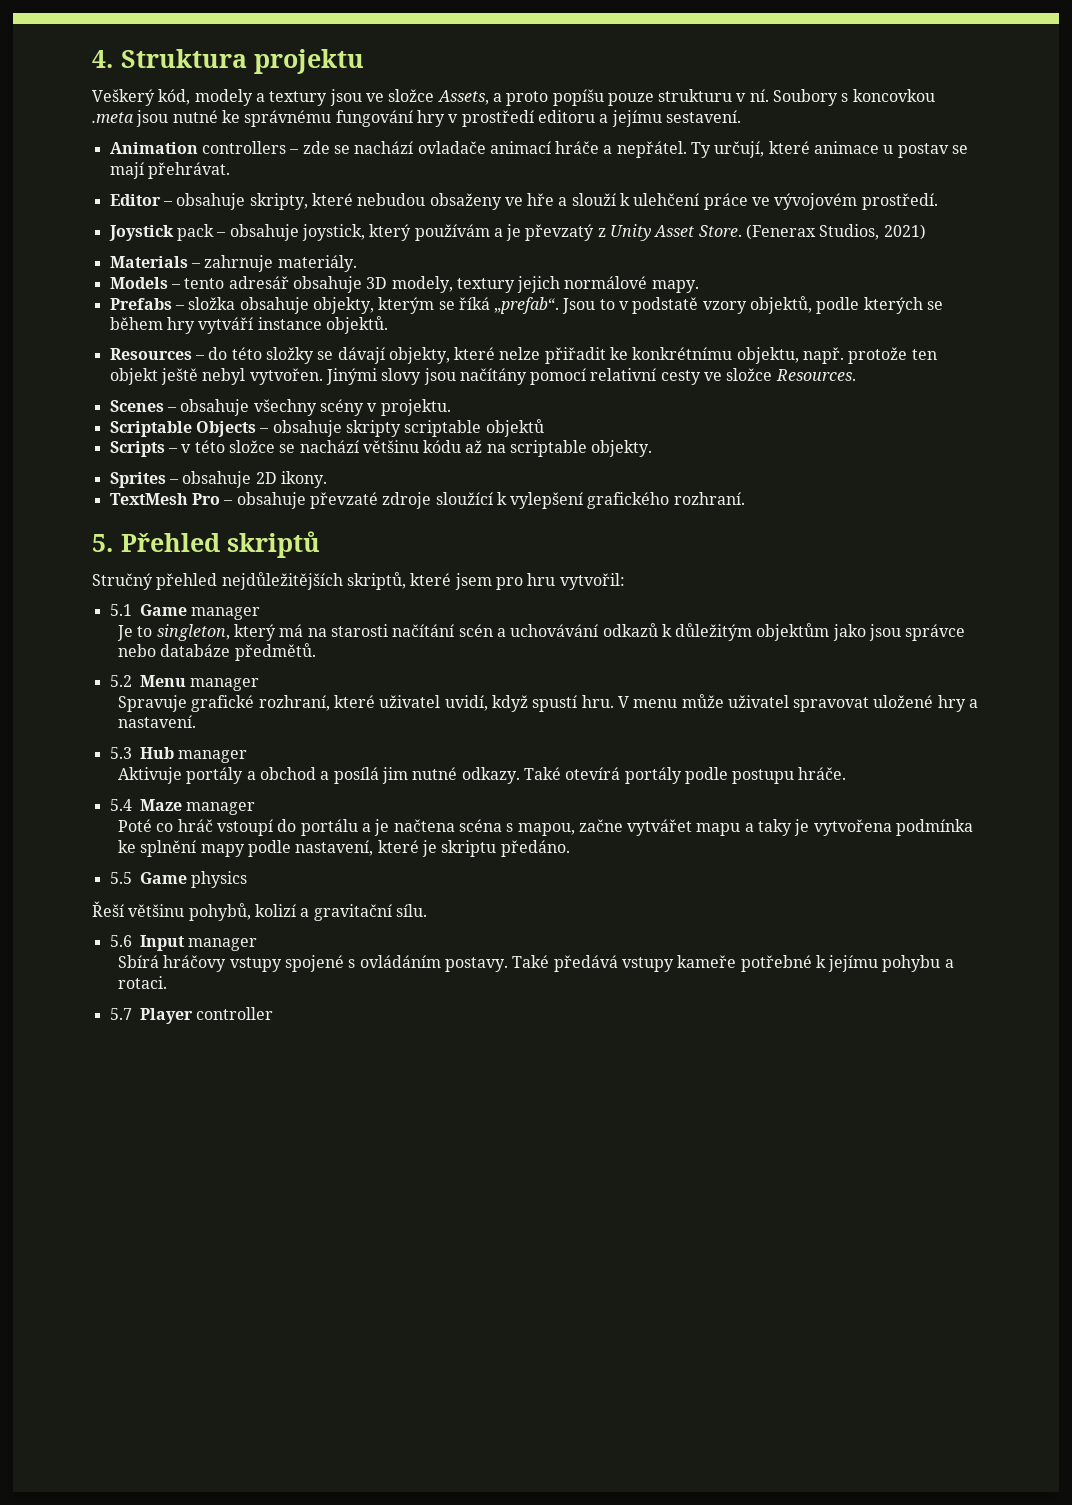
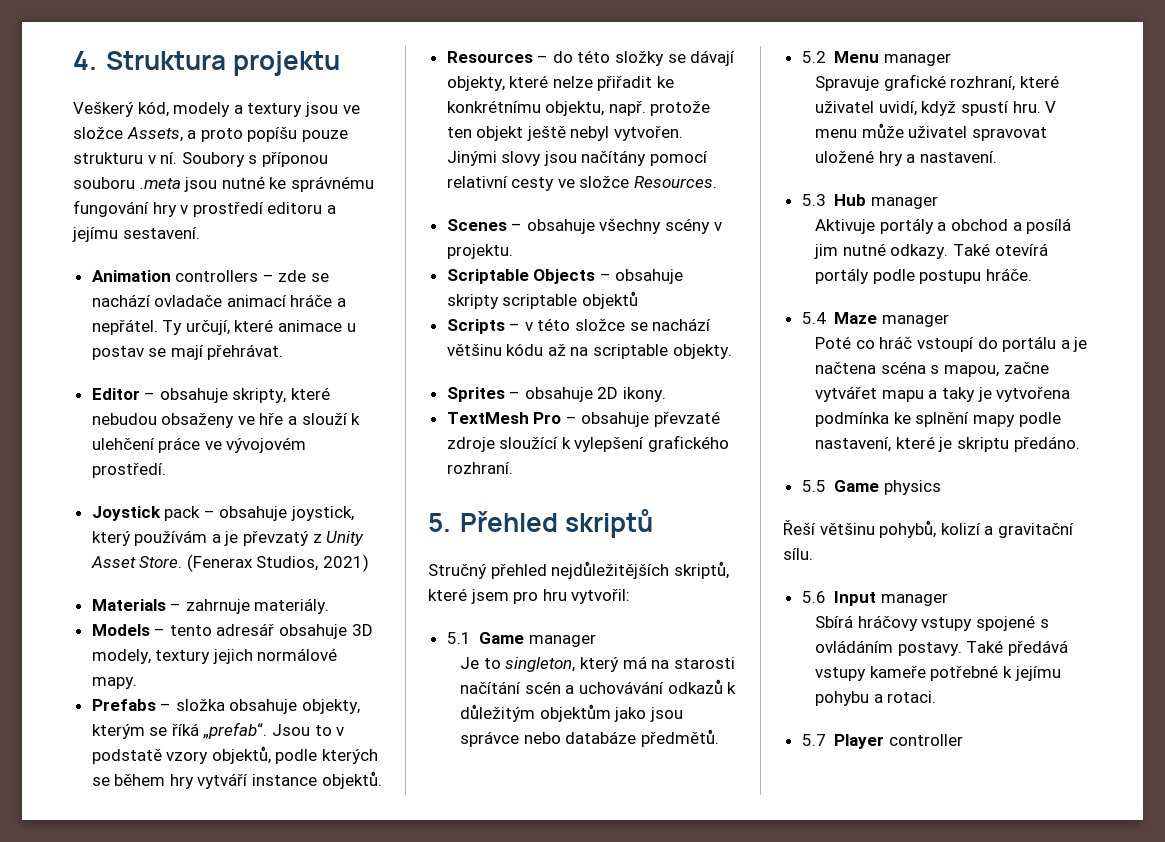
[852,89,935,102] koncovkou -> [261,152,328,167] [73,177,135,189] příponou souboru

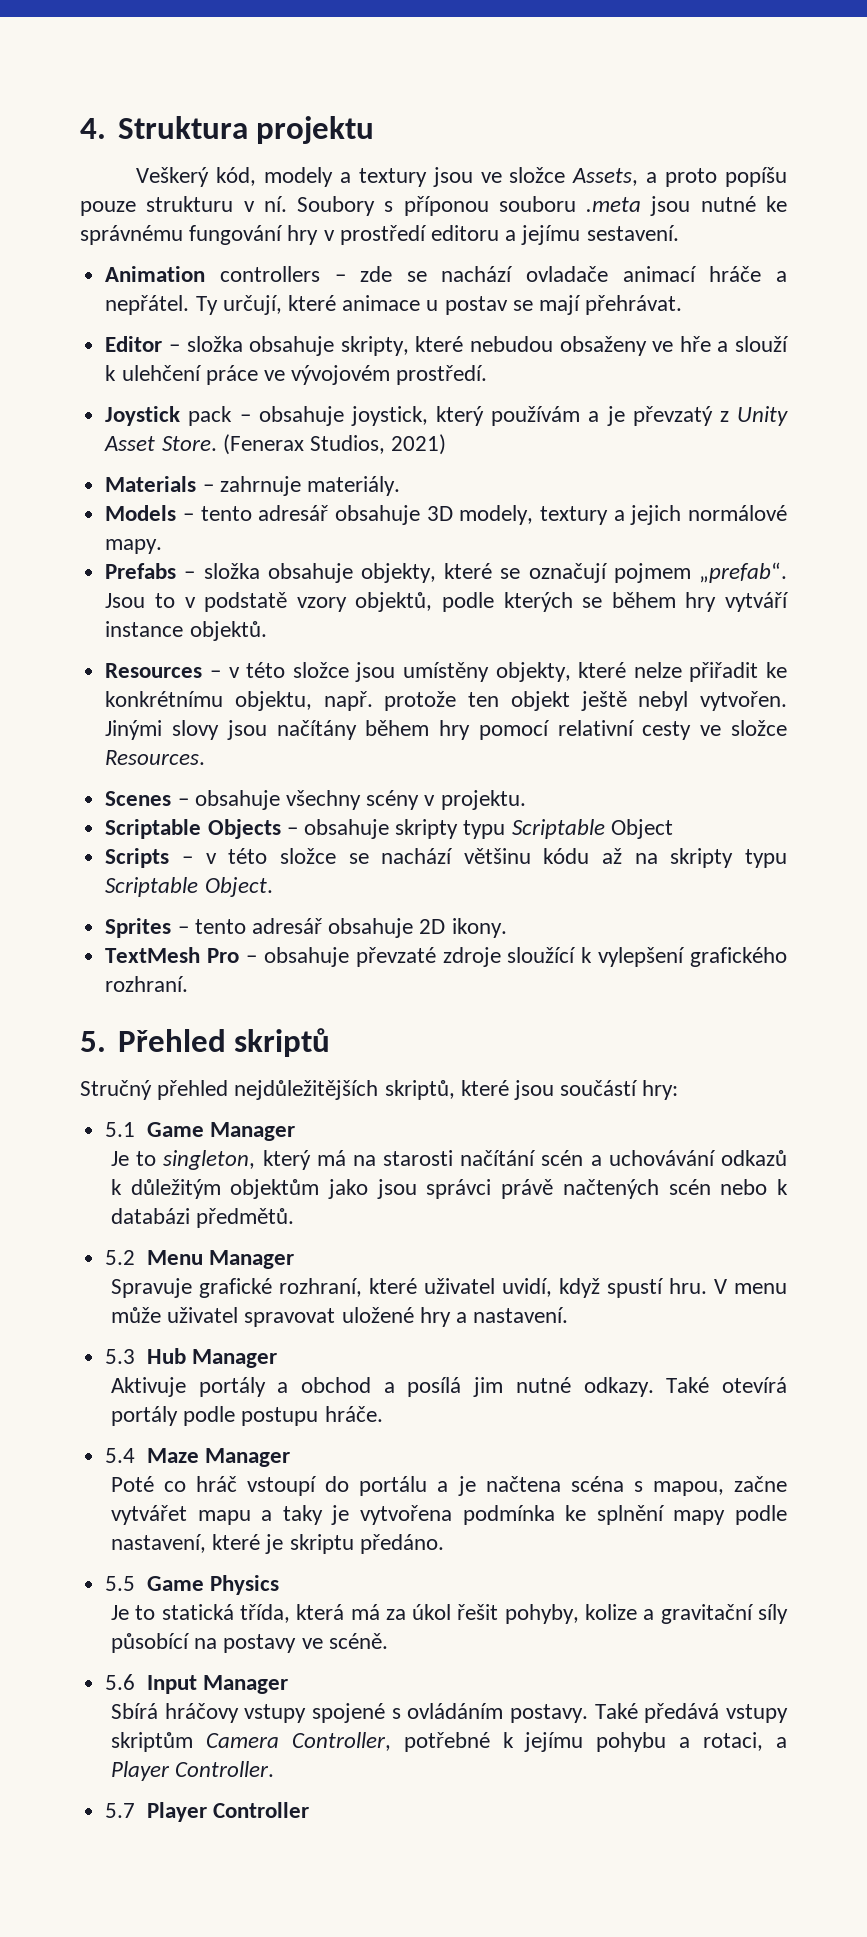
(156, 396) none -> [186,336,243,352] složka
(211, 657) none -> [613,510,625,521] a
[91,723,199,739] kterým se říká -> [444,563,691,583] které se označují pojmem
[552,50,736,66] do této složky se dávají -> [228,662,489,682] v této složce jsou umístěny
(647, 158) none -> [365,720,471,740] během hry
[502,291,638,309] scriptable objektů -> [463,819,673,839] typu Scriptable Object
[593,344,732,359] scriptable objekty. -> [670,848,787,868] [105,877,273,897] skripty typu Scriptable Object.
(521, 395) none -> [194,918,323,934] tento adresář
[470,589,631,604] jsem pro hru vytvořil: -> [514,1080,679,1100] jsou součástí hry:
[528,634,596,647] manager -> [210,1122,296,1141] Manager
[460,731,637,747] správce nebo databáze -> [426,1179,788,1199] [110,1208,190,1224] správci právě načtených scén nebo k databázi
[883,53,951,66] manager -> [209,1250,295,1269] Manager
[870,196,938,209] manager -> [192,1349,278,1368] Manager
[881,314,949,327] manager -> [205,1448,291,1467] Manager
[883,480,941,495] [783,520,1074,538] [783,548,813,560] physics // Řeší většinu pohybů, kolizí a gravitační sílu. -> [210,1575,280,1595] [110,1604,789,1624] [110,1633,388,1653] Physics // Je to statická třída, která má za úkol řešit pohyby, kolize a gravitační síly působící na postavy ve scéně.
[880,593,948,606] manager -> [203,1675,289,1694] Manager
[869,666,926,678] kameře -> [110,1732,391,1752] skriptům Camera Controller,
[887,691,937,703] rotaci. -> [703,1732,787,1751] [110,1761,275,1781] rotaci, a Player Controller.
[888,734,963,746] controller -> [213,1802,310,1818] Controller

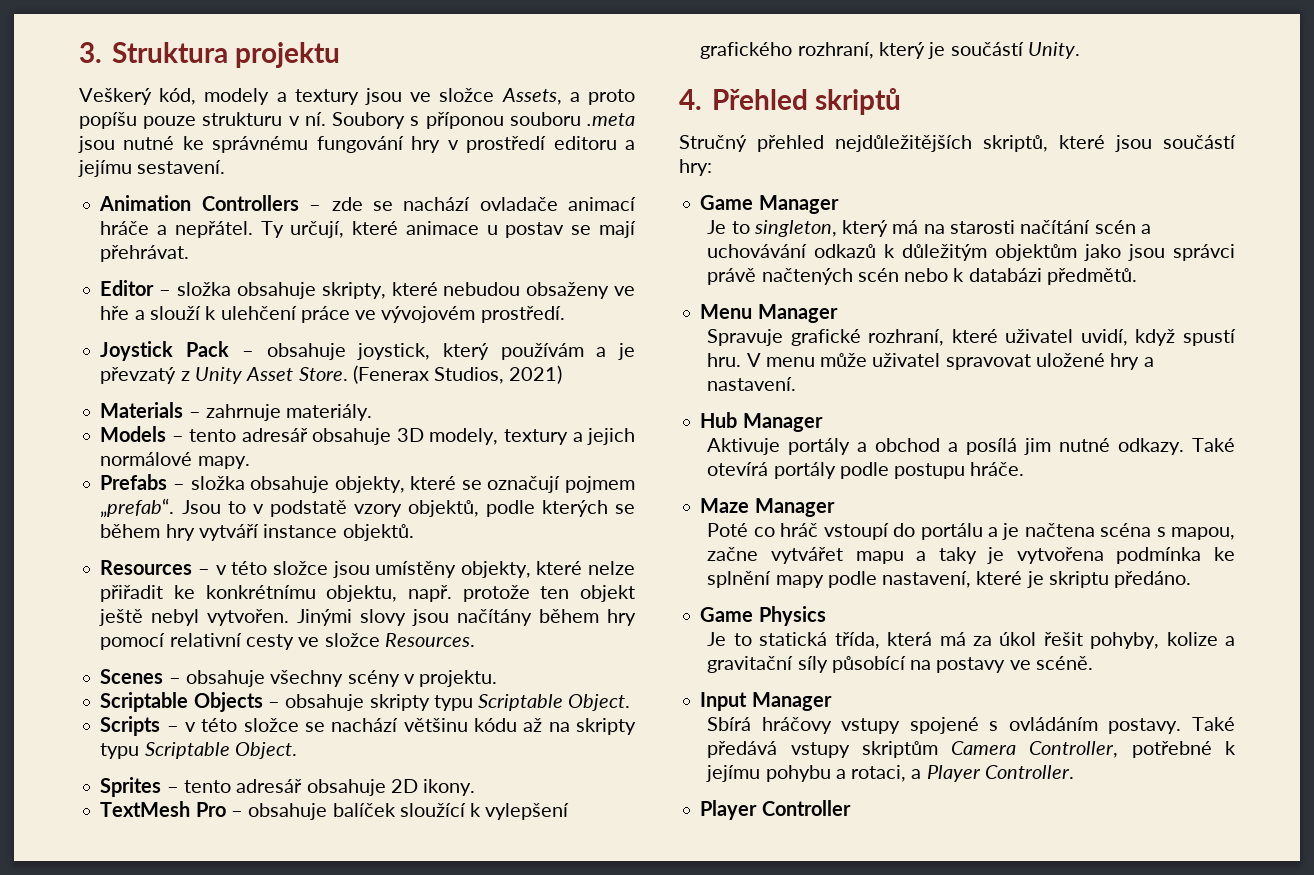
[80,118,106,139] 4. -> [79,42,102,63] 3.
[219,266,320,282] controllers -> [201,195,299,211] Controllers
[188,406,233,426] pack -> [186,341,230,357] Pack
[610,819,673,839] Object -> [568,694,631,711] Object.
[355,947,501,967] převzaté zdroje -> [332,803,396,817] balíček
[105,976,189,992] [80,1031,106,1052] rozhraní. // 5. -> [797,42,1080,59] [679,89,702,110] rozhraní, který je součástí Unity. // 4.
[105,1122,136,1137] 5.1 -> (712, 167) none
[105,1250,136,1265] 5.2 -> (1138, 276) none
[105,1349,136,1364] 5.3 -> (797, 384) none
[105,1448,136,1463] 5.4 -> (1025, 469) none
[105,1576,136,1591] 5.5 -> (1192, 579) none
[105,1674,136,1690] 5.6 -> (1094, 663) none
[105,1803,136,1818] 5.7 -> (1075, 772) none

